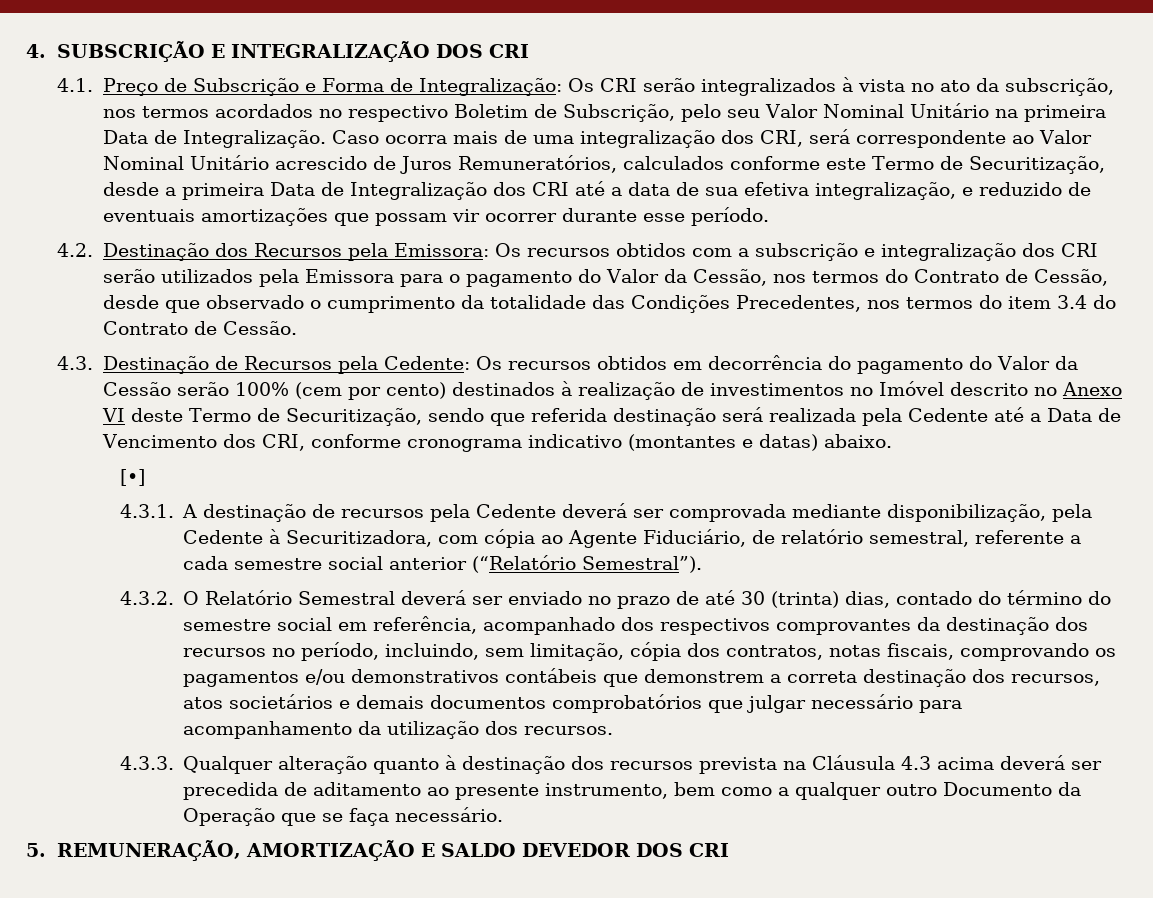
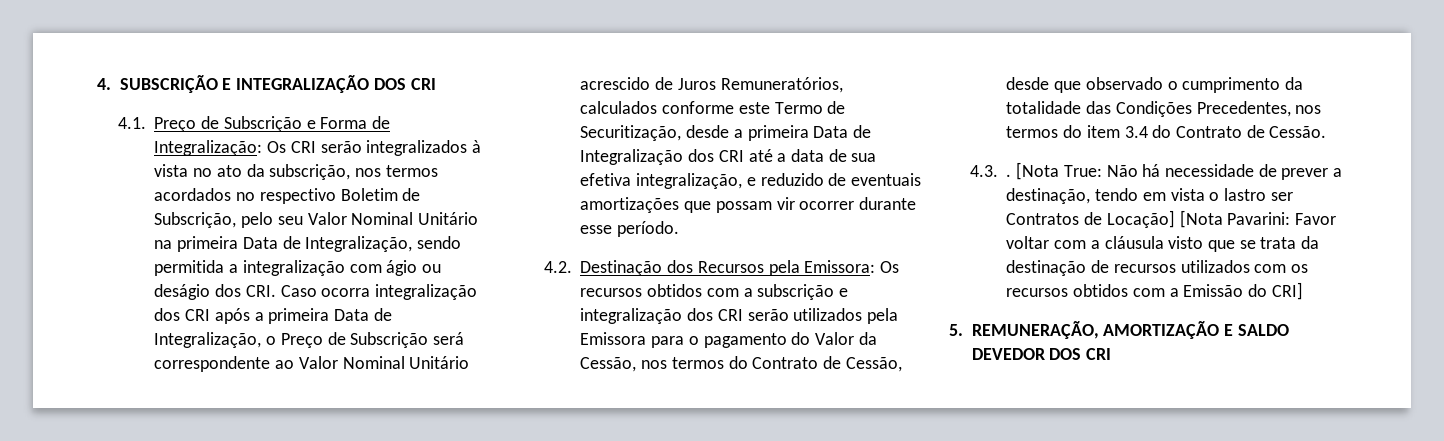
[182,130,803,148] Integralização. Caso ocorra mais de uma integralização dos CRI, -> [305,236,461,252] [154,260,441,276] [154,284,477,300] [154,308,392,324] [154,332,429,348] Integralização, sendo permitida a integralização com ágio ou deságio dos CRI. Caso ocorra integralização dos CRI após a primeira Data de Integralização, o Preço de Subscrição
[102,355,1078,374] [102,381,1122,400] [101,407,1121,426] [101,434,892,452] [119,469,145,486] [119,503,1093,522] [183,529,1082,548] [183,555,703,573] [119,590,1112,609] [183,616,1089,635] [183,642,1117,661] [183,668,1101,687] [183,694,963,713] [183,721,614,739] [119,755,1103,774] [183,782,1082,800] [183,807,504,826] Destinação de Recursos pela Cedente: Os recursos obtidos em decorrência do pagamento do Valor da Cessão serão 100% (cem por cento) destinados à realização de investimentos no Imóvel descrito no Anexo VI deste Termo de Securitização, sendo que referida destinação será realizada pela Cedente até a Data de Vencimento dos CRI, conforme cronograma indicativo (montantes e datas) abaixo. // [•] // 4.3.1. A destinação de recursos pela Cedente deverá ser comprovada mediante disponibilização, pela Cedente à Securitizadora, com cópia ao Agente Fiduciário, de relatório semestral, referente a cada semestre social anterior (“Relatório Semestral”). // 4.3.2. O Relatório Semestral deverá ser enviado no prazo de até 30 (trinta) dias, contado do término do semestre social em referência, acompanhado dos respectivos comprovantes da destinação dos recursos no período, incluindo, sem limitação, cópia dos contratos, notas fiscais, comprovando os pagamentos e/ou demonstrativos contábeis que demonstrem a correta destinação dos recursos, atos societários e demais documentos comprobatórios que julgar necessário para acompanhamento da utilização dos recursos. // 4.3.3. Qualquer alteração quanto à destinação dos recursos prevista na Cláusula 4.3 acima deverá ser precedida de aditamento ao presente instrumento, bem como a qualquer outro Documento da Operação que se faça necessário. -> [1006,162,1343,180] [1006,188,1293,204] [1006,210,1336,228] [1006,236,1320,252] [1006,260,1308,276] [1006,282,1303,300] . [Nota True: Não há necessidade de prever a destinação, tendo em vista o lastro ser Contratos de Locação] [Nota Pavarini: Favor voltar com a cláusula visto que se trata da destinação de recursos utilizados com os recursos obtidos com a Emissão do CRI]

